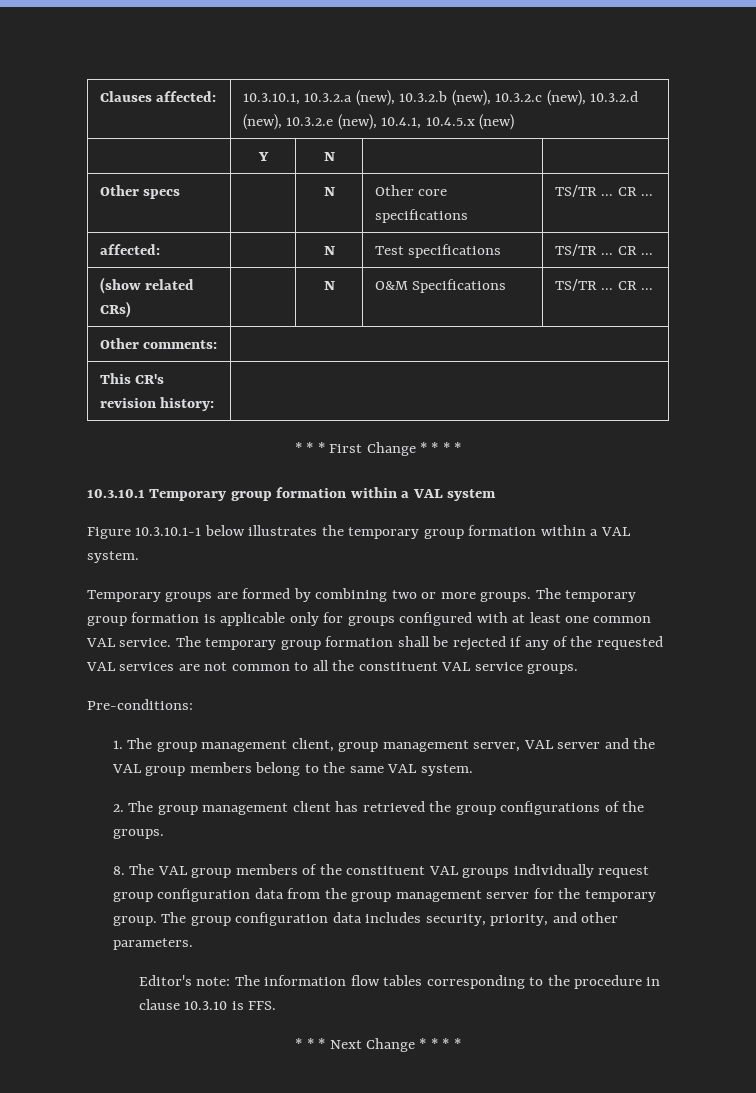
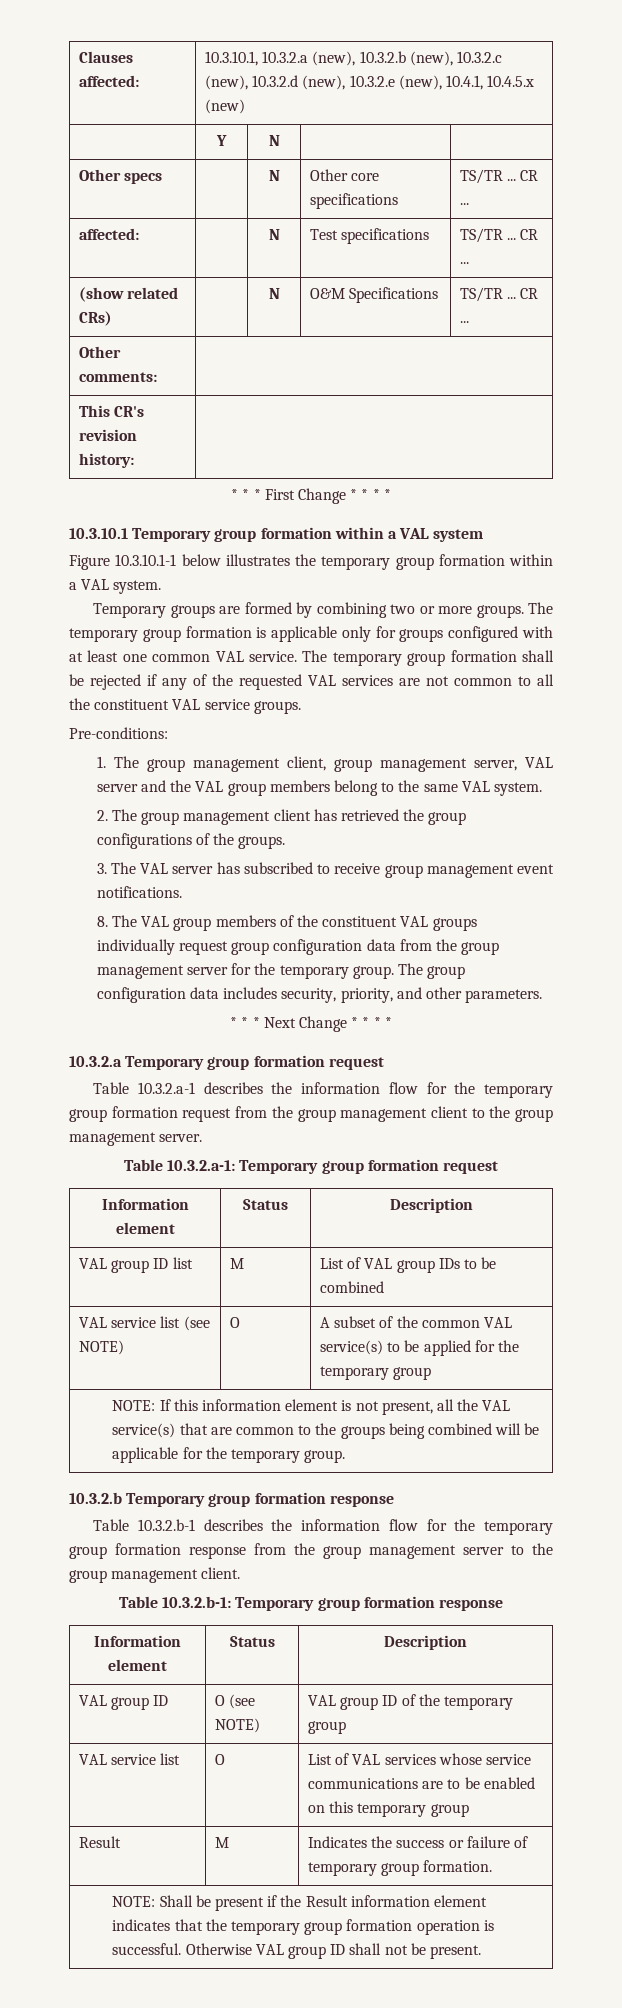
(164, 834) none -> [96,862,554,878] [96,886,182,898] // 3. The VAL server has subscribed to receive group management event notifications.
[138,975,661,989] [138,999,277,1010] // Editor's note: The information flow tables corresponding to the procedure in clause 10.3.10 is FFS. -> (543, 996) none
(461, 1043) none -> [69,1055,384,1070] [93,1082,553,1098] [69,1106,553,1122] [69,1132,203,1146] [124,1159,498,1174] [101,1198,189,1210] [115,1222,175,1234] [243,1199,288,1210] [390,1198,473,1213] [79,1257,193,1273] [230,1258,245,1269] [320,1257,497,1273] [320,1281,385,1293] [79,1316,210,1331] [79,1340,125,1355] [230,1317,241,1328] [320,1316,512,1328] [320,1340,519,1356] [320,1366,432,1380] [112,1399,511,1415] [112,1423,540,1439] [112,1447,346,1463] [69,1492,394,1507] [93,1519,553,1535] [69,1543,553,1559] [69,1567,241,1583] [119,1596,503,1611] [94,1635,181,1647] [108,1659,167,1671] [229,1636,275,1647] [384,1635,467,1650] [79,1695,169,1710] [215,1694,256,1709] [215,1718,261,1733] [308,1694,513,1710] [308,1721,347,1734] [79,1753,181,1765] [215,1754,226,1765] [308,1753,531,1765] [308,1777,535,1789] [308,1801,469,1817] [79,1836,122,1848] [215,1837,230,1848] [308,1836,528,1848] [308,1860,493,1876] [112,1895,487,1911] [112,1919,494,1935] [112,1943,481,1959] // 10.3.2.a Temporary group formation request // Table 10.3.2.a-1 describes the information flow for the temporary group formation request from the group management client to the group management server. // Table 10.3.2.a-1: Temporary group formation request // Information element | Status | Description // VAL group ID list | M | List of VAL group IDs to be combined // VAL service list (see NOTE) | O | A subset of the common VAL service(s) to be applied for the temporary group // NOTE: If this information element is not present, all the VAL service(s) that are common to the groups being combined will be applicable for the temporary group. // 10.3.2.b Temporary group formation response // Table 10.3.2.b-1 describes the information flow for the temporary group formation response from the group management server to the group management client. // Table 10.3.2.b-1: Temporary group formation response // Information element | Status | Description // VAL group ID | O (see NOTE) | VAL group ID of the temporary group // VAL service list | O | List of VAL services whose service communications are to be enabled on this temporary group // Result | M | Indicates the success or failure of temporary group formation. // NOTE: Shall be present if the Result information element indicates that the temporary group formation operation is successful. Otherwise VAL group ID shall not be present.

